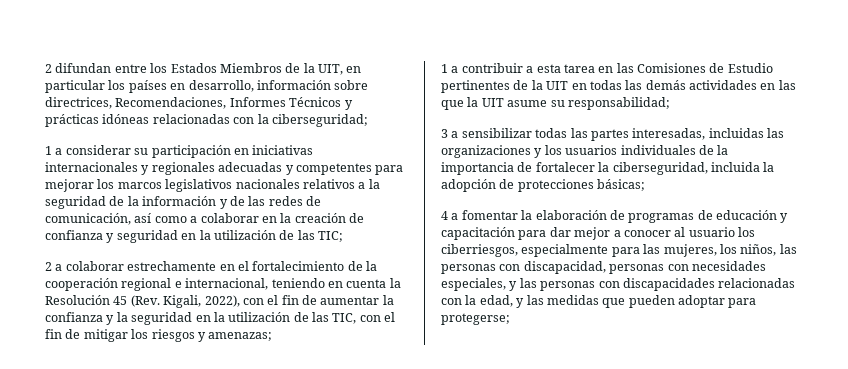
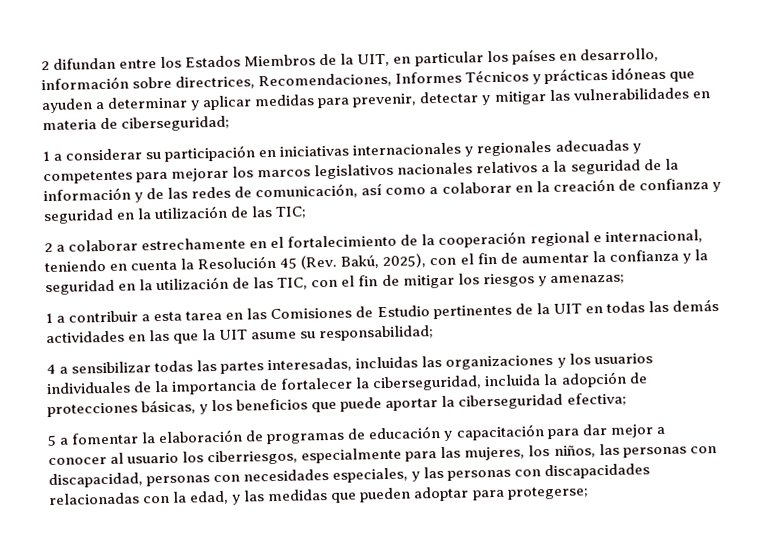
[152,114,269,124] relacionadas con la -> [669,71,696,82] [41,87,710,114] [42,117,119,131] que ayuden a determinar y aplicar medidas para prevenir, detectar y mitigar las vulnerabilidades en materia de
[163,295,240,308] Kigali, 2022), -> [340,253,427,269] Bakú, 2025),
[441,129,448,138] 3 -> [46,363,56,375] 4
[597,179,646,191] [441,211,448,220] básicas; // 4 -> [141,392,627,415] [47,434,57,447] básicas, y los beneficios que puede aportar la ciberseguridad efectiva; // 5

